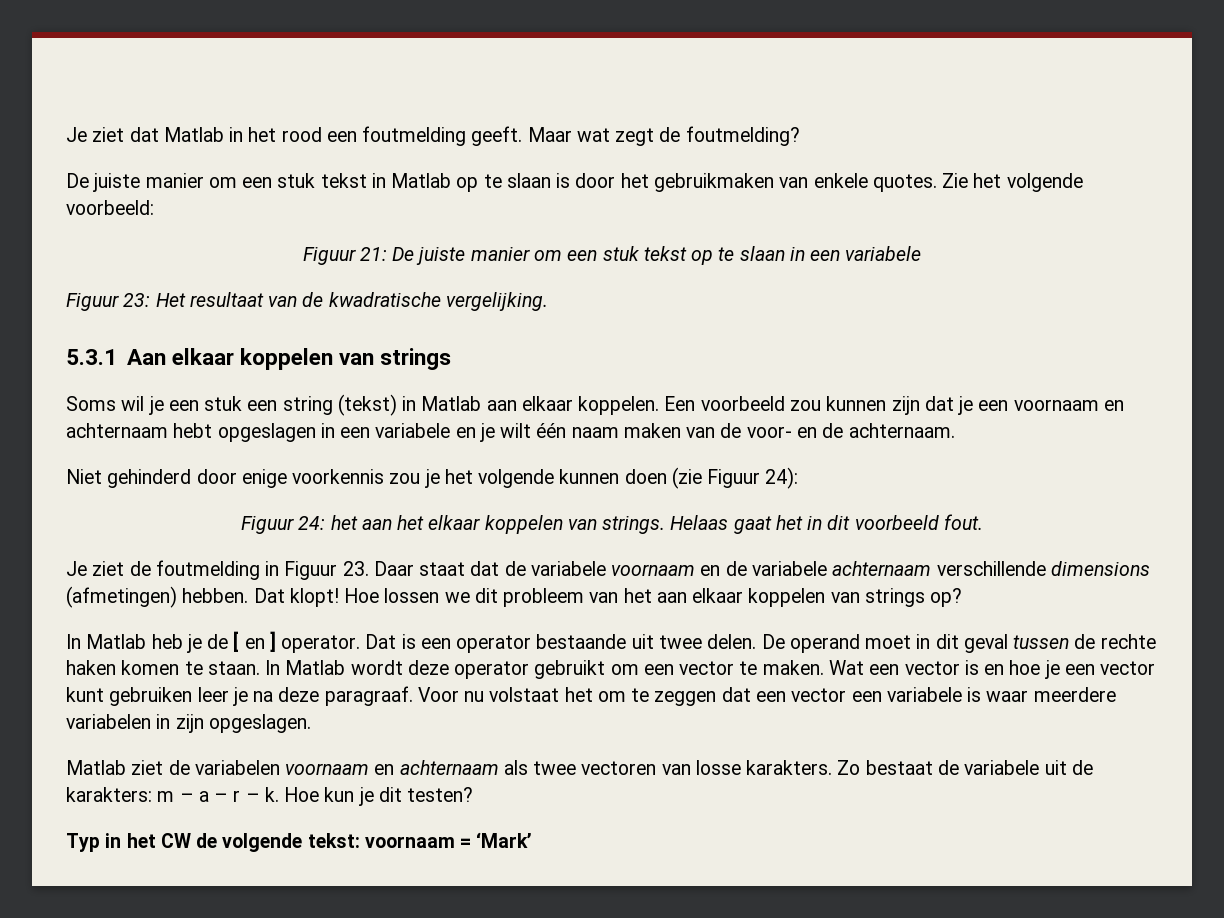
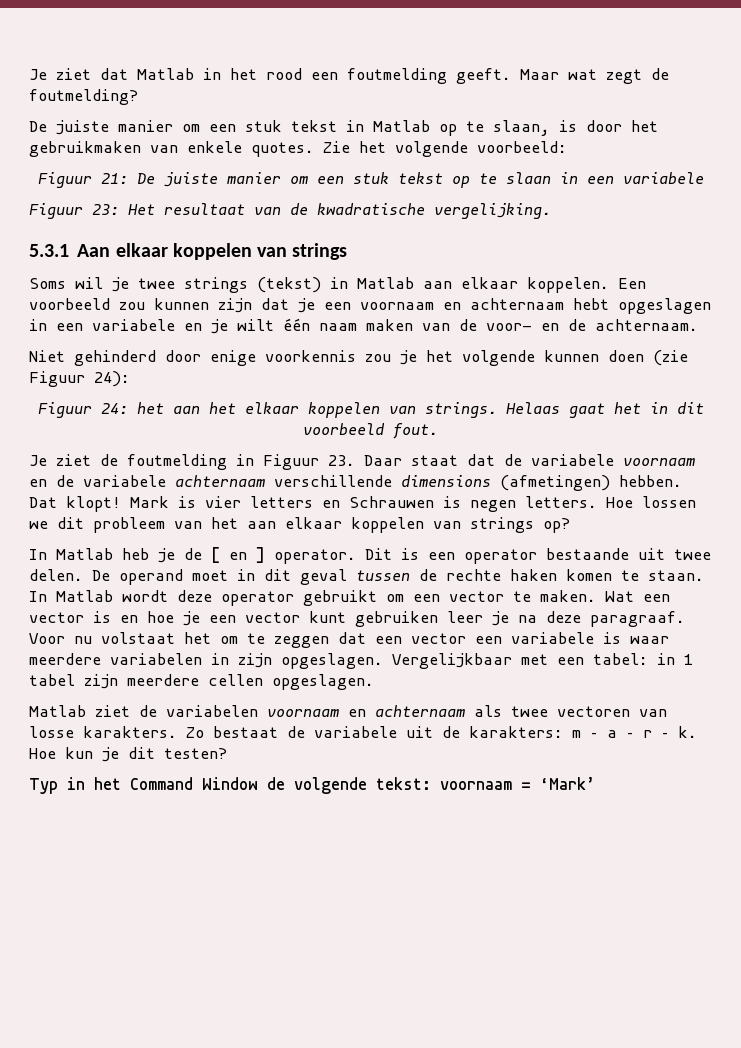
[506,173,551,188] slaan -> [493,120,550,136] slaan,
[168,396,333,415] een stuk een string -> [138,277,248,293] twee strings
(339, 597) none -> [130,496,597,512] Mark is vier letters en Schrauwen is negen letters.
[365,634,397,649] Dat -> [365,548,392,560] Dit
(311, 723) none -> [392,653,693,669] [29,674,374,690] Vergelijkbaar met een tabel: in 1 tabel zijn meerdere cellen opgeslagen.
[160,833,191,848] CW -> [130,777,258,790] Command Window

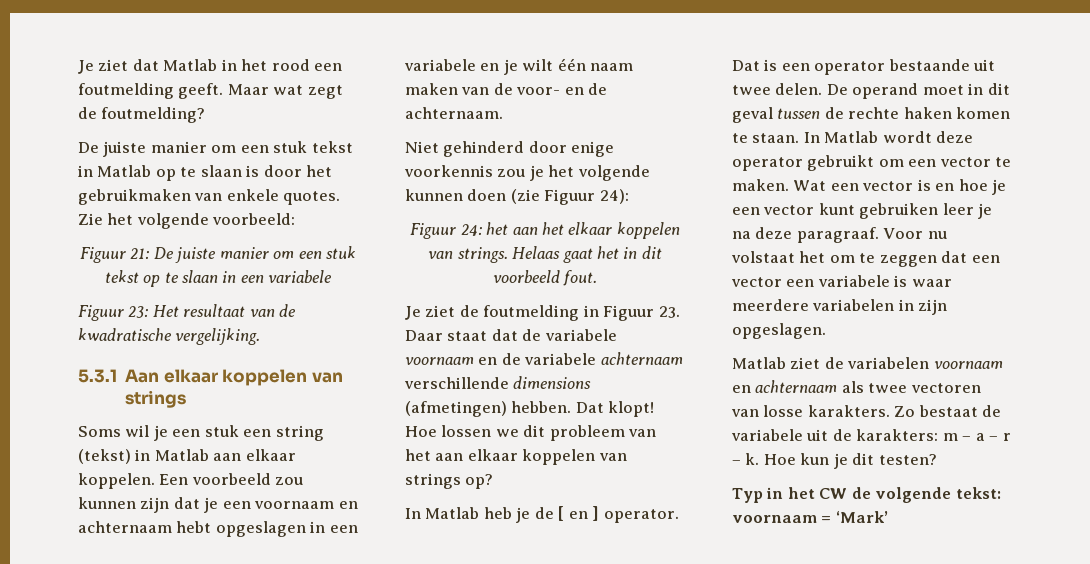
[493,120,550,136] slaan, -> [200,165,242,177] slaan
[138,277,248,293] twee strings -> [172,425,324,441] een stuk een string
[130,496,597,512] Mark is vier letters en Schrauwen is negen letters. -> (655, 409) none
[365,548,392,560] Dit -> [732,60,760,71] Dat
[392,653,693,669] [29,674,374,690] Vergelijkbaar met een tabel: in 1 tabel zijn meerdere cellen opgeslagen. -> (826, 331) none
[130,777,258,790] Command Window -> [819,488,848,499] CW

